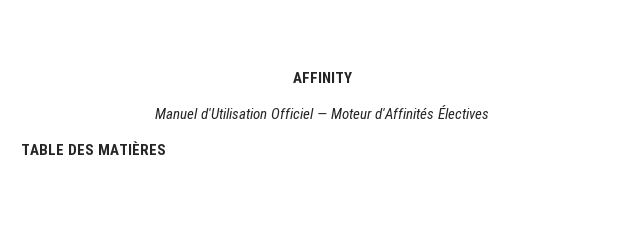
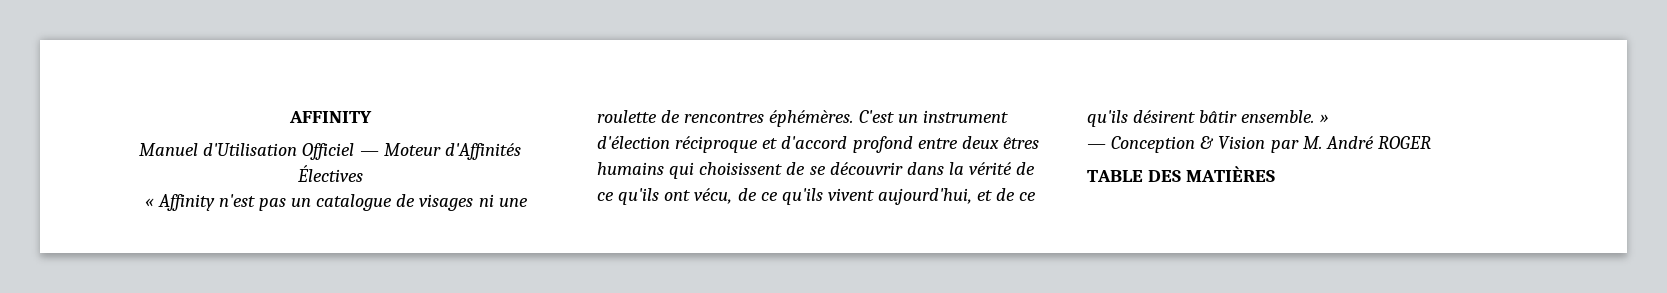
(490, 112) none -> [144,194,528,211] [597,110,1008,127] [597,136,1039,153] [597,162,1036,179] [597,188,1037,205] [1087,110,1329,127] [1087,136,1431,153] // « Affinity n'est pas un catalogue de visages ni une roulette de rencontres éphémères. C'est un instrument d'élection réciproque et d'accord profond entre deux êtres humains qui choisissent de se découvrir dans la vérité de ce qu'ils ont vécu, de ce qu'ils vivent aujourd'hui, et de ce qu'ils désirent bâtir ensemble. » // — Conception & Vision par M. André ROGER

